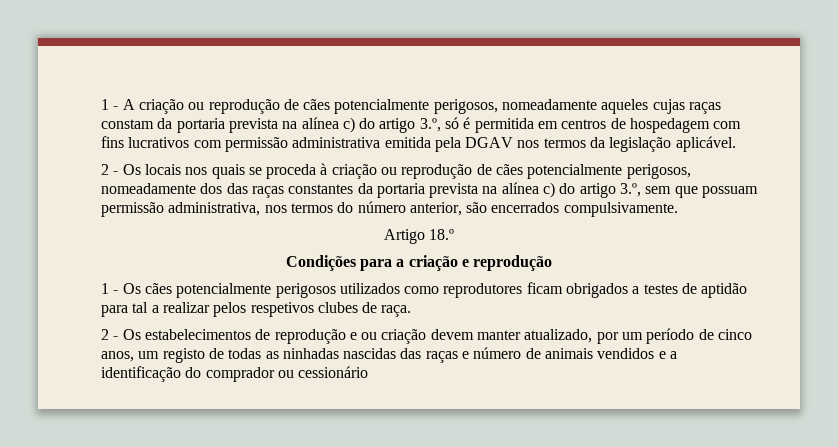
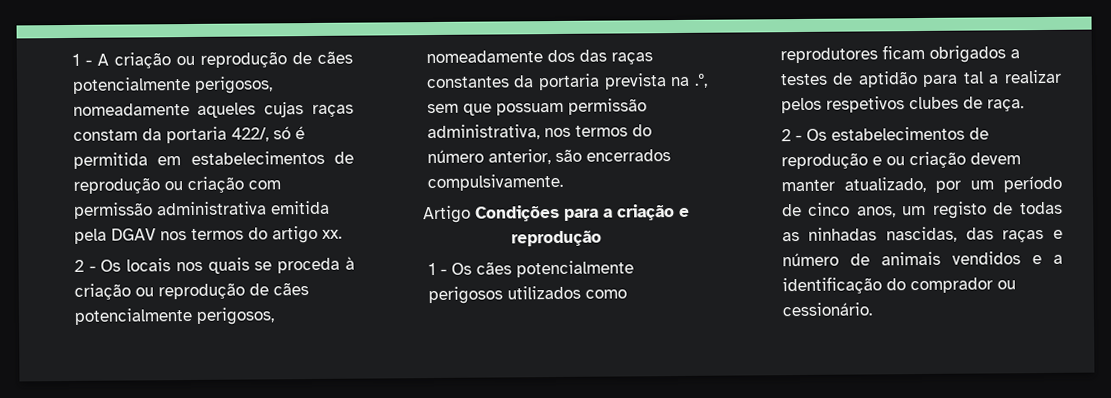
[228,117,742,133] [100,136,190,148] prevista na alínea c) do artigo 3.º, só é permitida em centros de hospedagem com fins lucrativos -> [230,126,305,142] [72,150,354,169] [72,176,244,194] 422/, só é permitida em estabelecimentos de reprodução ou criação
[590,136,736,152] da legislação aplicável. -> [247,225,342,244] do artigo xx.
[501,182,642,198] alínea c) do artigo 3.º, -> [694,73,708,88] .º,
[429,229,455,240] 18.º // -> (471, 214) none
[343,348,397,359] nascidas -> [886,226,958,243] nascidas,
[298,366,369,378] cessionário -> [781,302,872,317] cessionário.

